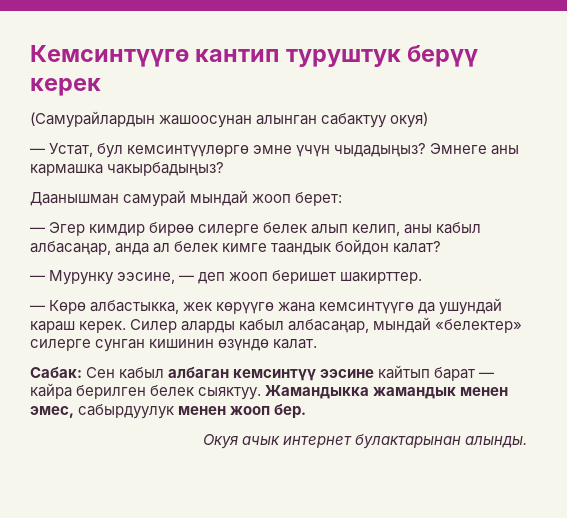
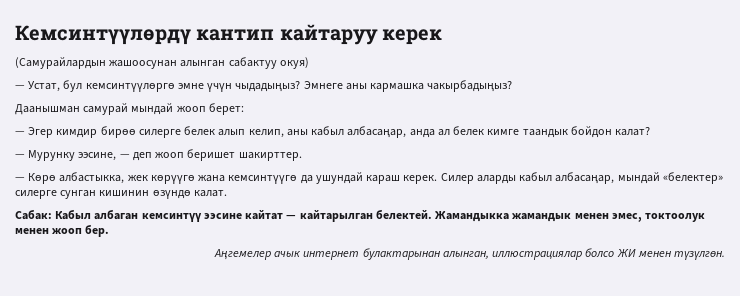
[30,45,479,67] Кемсинтүүгө кантип туруштук берүү -> [15,24,378,45] Кемсинтүүлөрдү кантип кайтаруу
[86,367,165,379] Сен кабыл -> [55,209,92,220] Кабыл
[378,365,495,381] [30,383,262,400] кайтып барат — кайра берилген белек сыяктуу. -> [245,209,432,222] кайтат — кайтарылган белектей.
[78,404,175,419] сабырдуулук -> [645,213,706,222] токтоолук
[202,434,238,449] Окуя -> [213,249,271,260] Аңгемелер
[465,436,527,448] алынды. -> [442,248,725,260] алынган, иллюстрациялар болсо ЖИ менен түзүлгөн.

